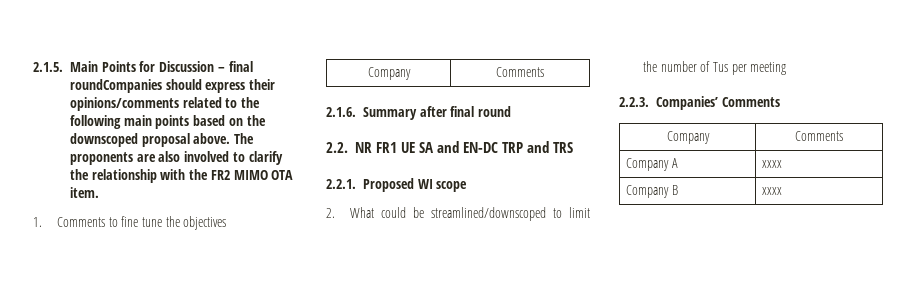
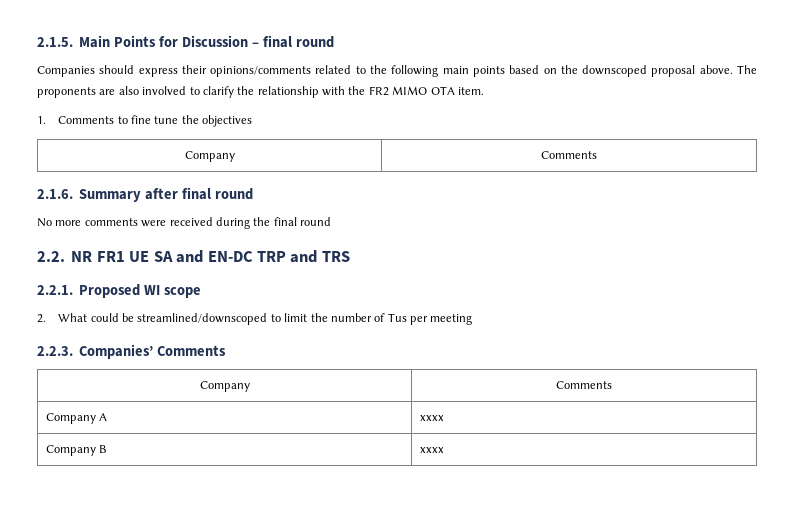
[69,79,162,93] roundCompanies -> [295,36,334,48] [37,66,95,77] round // Companies
(512, 111) none -> [37,217,331,229] // No more comments were received during the final round

